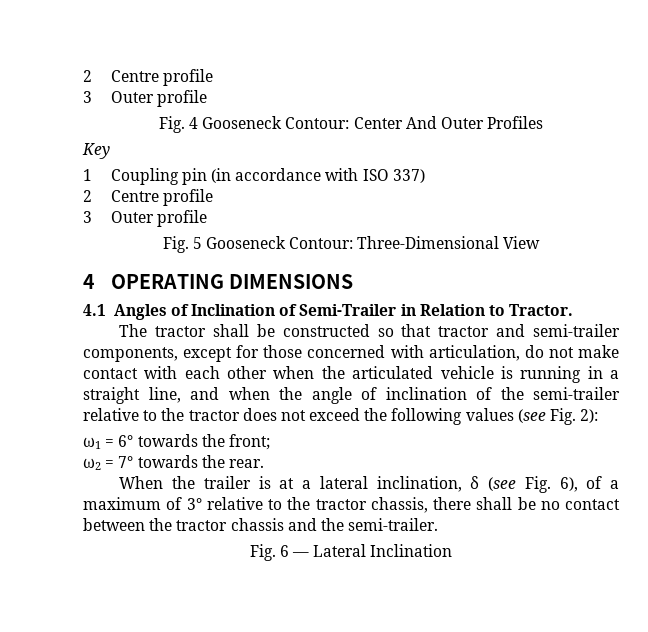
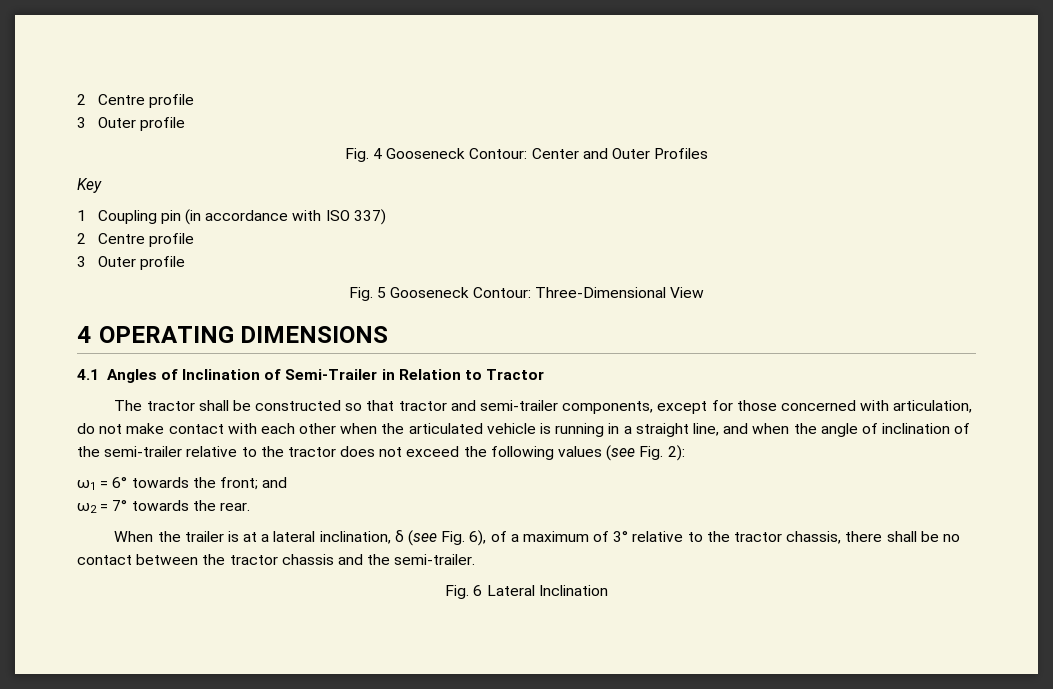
[405,116,437,129] And -> [582,148,608,159] and
[509,304,574,316] Tractor. -> [486,369,545,380] Tractor
(270, 442) none -> [262,477,288,488] and
[292,552,309,557] — -> (483, 590) none

